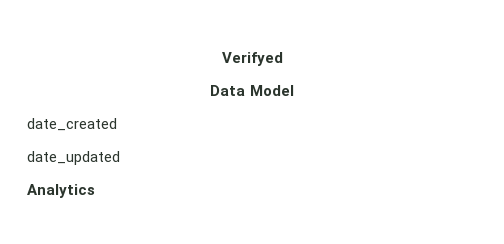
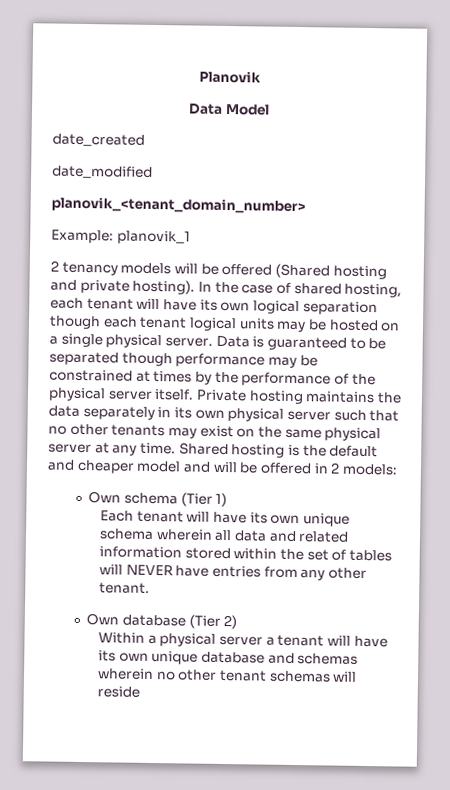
[221,52,283,66] Verifyed -> [198,70,261,84] Planovik
[27,151,120,165] [27,184,95,198] date_updated // Analytics -> [52,165,153,179] [51,196,306,215] [51,229,191,245] [50,260,387,280] [50,279,403,298] [50,297,378,316] [49,315,401,333] [49,333,387,351] [49,351,318,369] [49,369,376,387] [48,387,402,405] [48,405,400,422] [48,423,382,442] [48,442,379,458] [47,459,398,476] [88,491,228,508] [100,510,351,527] [99,528,350,543] [99,546,393,562] [99,564,368,581] [99,582,151,594] [86,613,238,630] [98,632,388,648] [98,650,359,665] [97,668,358,683] [97,686,141,698] date_modified // planovik_<tenant_domain_number> // Example: planovik_1 // 2 tenancy models will be offered (Shared hosting and private hosting). In the case of shared hosting, each tenant will have its own logical separation though each tenant logical units may be hosted on a single physical server. Data is guaranteed to be separated though performance may be constrained at times by the performance of the physical server itself. Private hosting maintains the data separately in its own physical server such that no other tenants may exist on the same physical server at any time. Shared hosting is the default and cheaper model and will be offered in 2 models: // Own schema (Tier 1) // Each tenant will have its own unique schema wherein all data and related information stored within the set of tables will NEVER have entries from any other tenant. // Own database (Tier 2) // Within a physical server a tenant will have its own unique database and schemas wherein no other tenant schemas will reside

